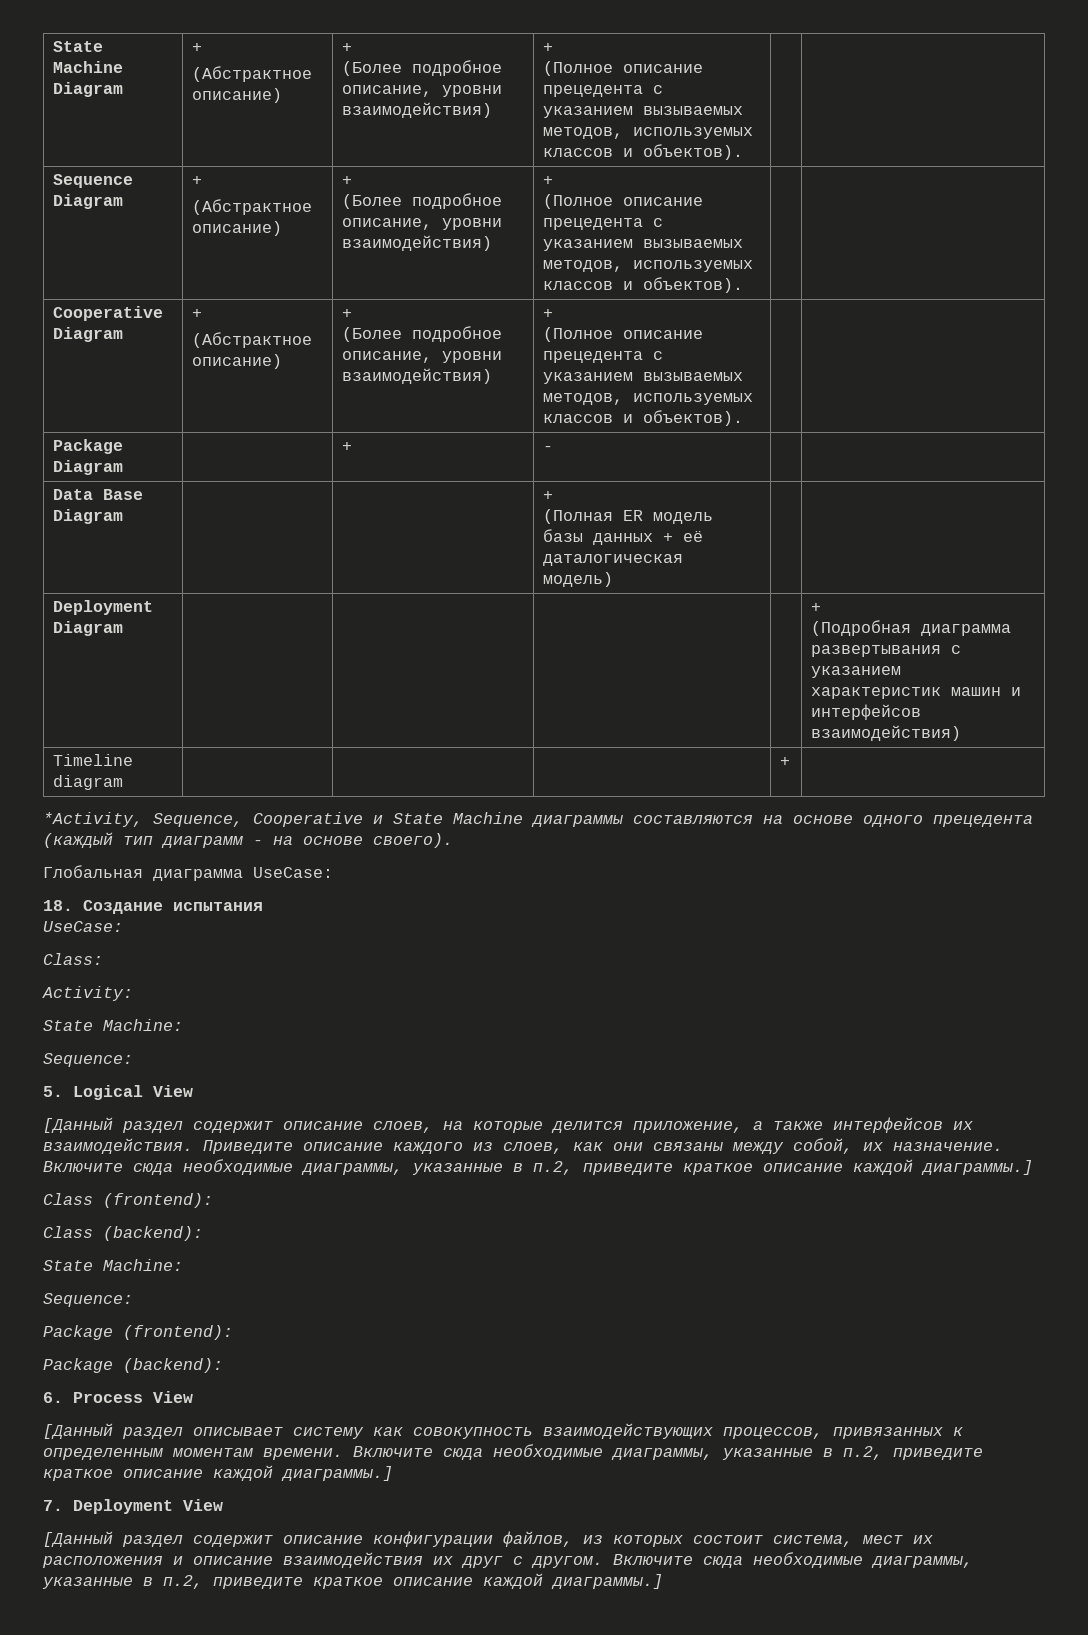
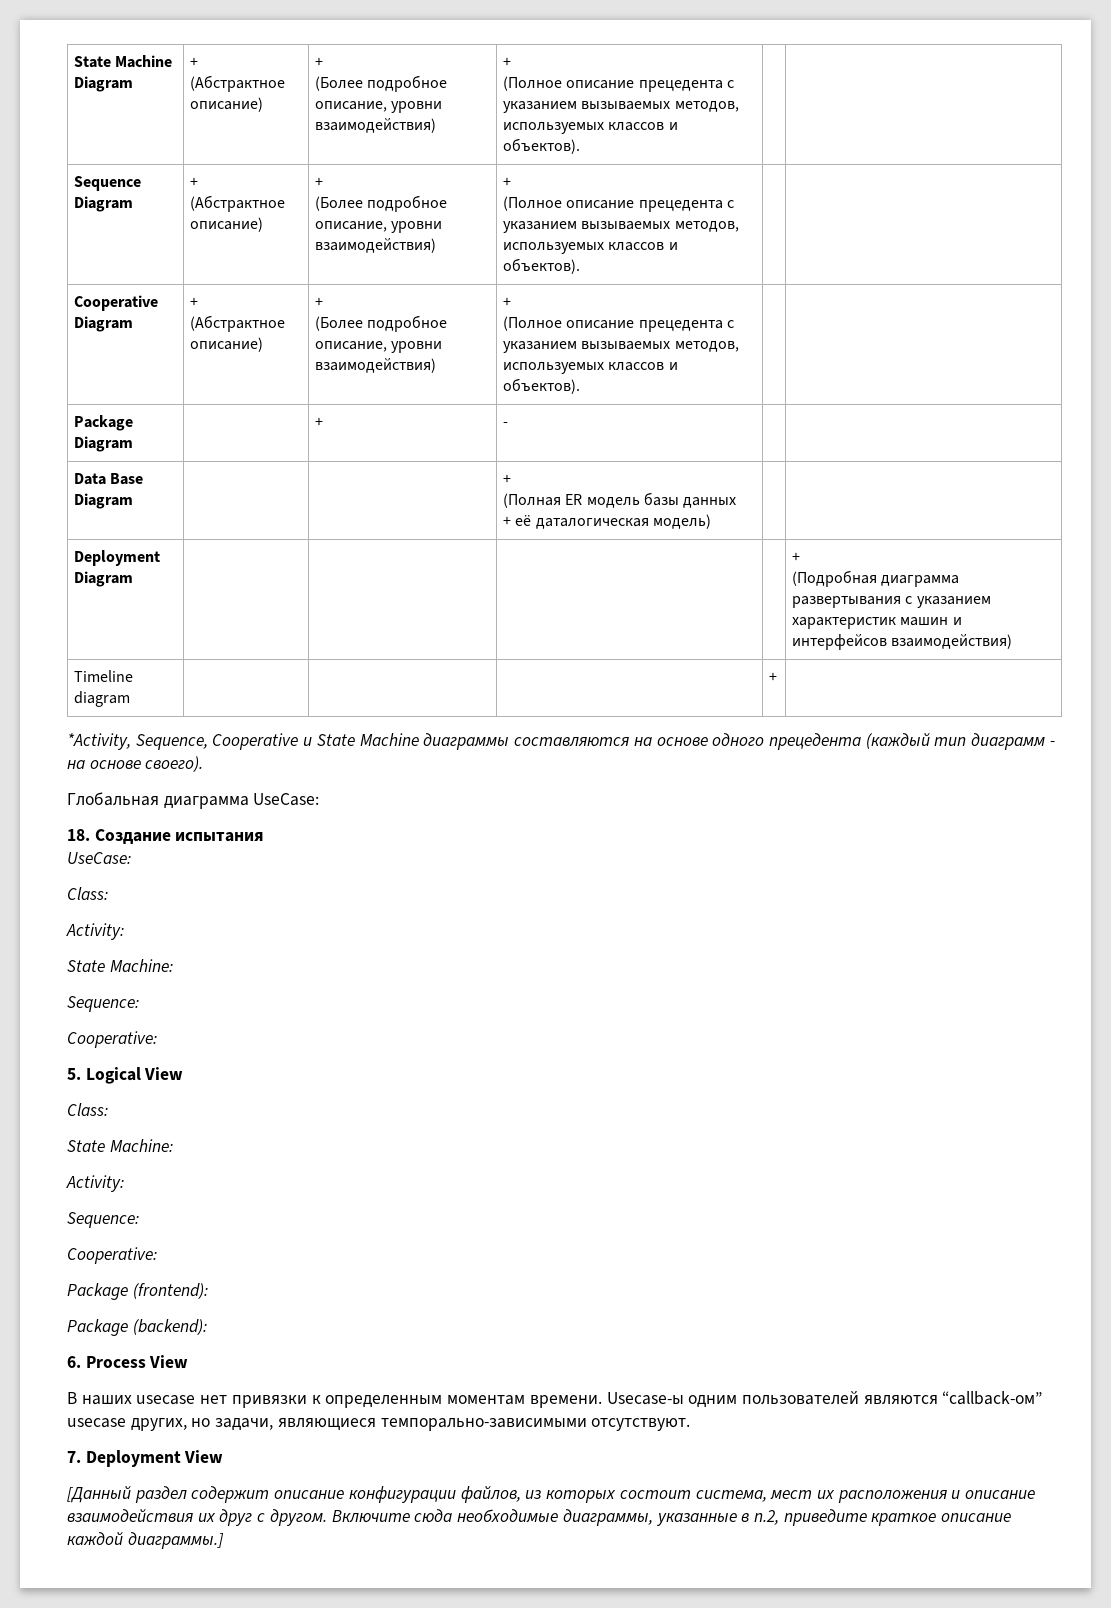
(654, 539) none -> (737, 502) //
(133, 1060) none -> [67,1031,157,1048] // Cooperative:
[43,1117,973,1133] [43,1138,1003,1154] [43,1159,1033,1175] [43,1193,213,1208] [43,1226,203,1241] [43,1259,183,1271] [43,1293,133,1307] [Данный раздел содержит описание слоев, на которые делится приложение, а также интерфейсов их взаимодействия. Приведите описание каждого из слоев, как они связаны между собой, их назначение. Включите сюда необходимые диаграммы, указанные в п.2, приведите краткое описание каждой диаграммы.] // Class (frontend): // Class (backend): // State Machine: // Sequence: -> [67,1103,108,1116] [67,1139,173,1152] [66,1175,124,1192] [67,1212,139,1228] [67,1247,157,1264] Class: // State Machine: // Activity: // Sequence: // Cooperative:
[43,1423,963,1439] [43,1444,983,1460] [43,1465,393,1481] [Данный раздел описывает систему как совокупность взаимодействующих процессов, привязанных к определенным моментам времени. Включите сюда необходимые диаграммы, указанные в п.2, приведите краткое описание каждой диаграммы.] -> [67,1391,1043,1408] [67,1418,691,1431] В наших usecase нет привязки к определенным моментам времени. Usecase-ы одним пользователей являются “callback-ом” usecase других, но задачи, являющиеся темпорально-зависимыми отсутствуют.

